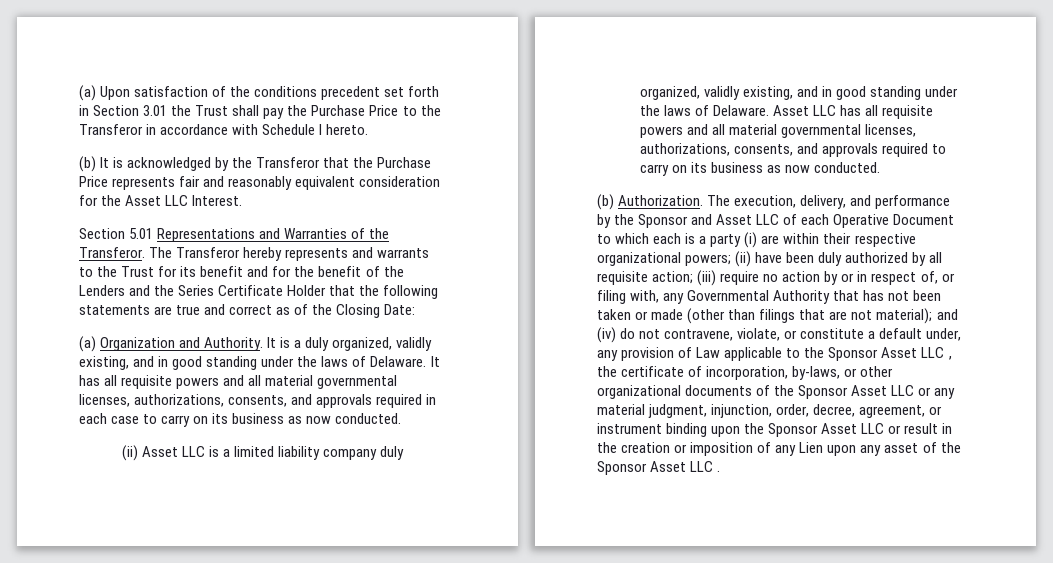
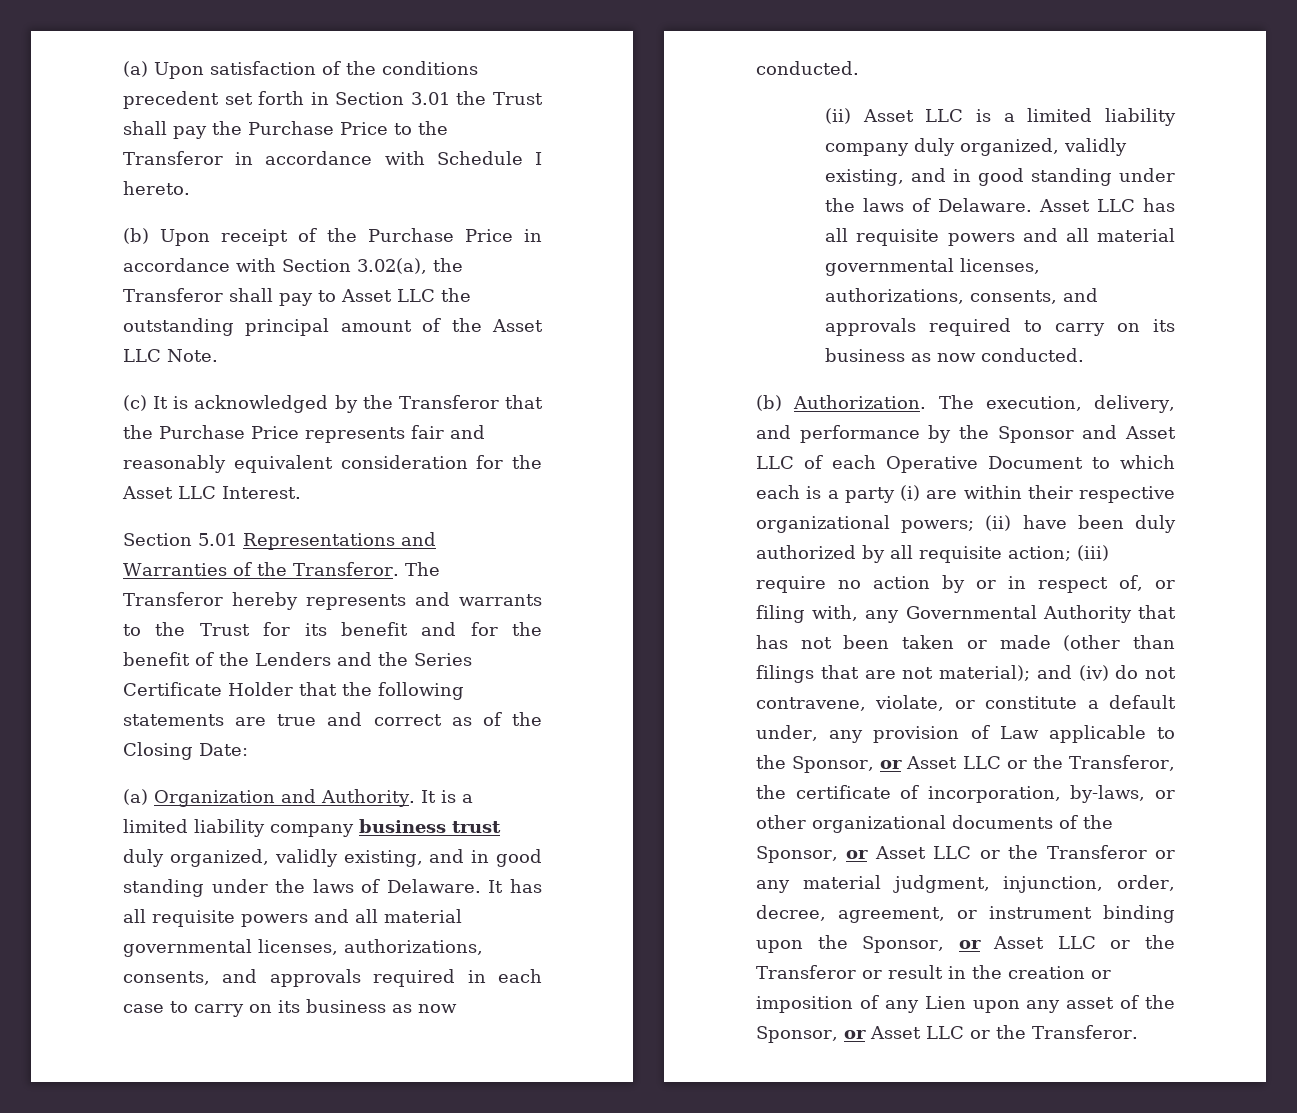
(96, 164) none -> [160,228,542,246] [123,258,463,274] [123,288,471,306] [123,318,543,336] [123,349,218,362] [123,395,147,411] Upon receipt of the Purchase Price in accordance with Section 3.02(a), the Transferor shall pay to Asset LLC the outstanding principal amount of the Asset LLC Note. // (c)
(302, 344) none -> [123,819,501,837] limited liability company business trust
[828,347,952,361] Sponsor Asset LLC , -> [792,755,1176,773] Sponsor, or Asset LLC or the Transferor,
[798,385,932,399] Sponsor Asset LLC or -> [756,845,1175,863] Sponsor, or Asset LLC or the Transferor or
[768,423,902,437] Sponsor Asset LLC or -> [862,935,1175,953] [756,965,882,979] Sponsor, or Asset LLC or the Transferor or
[597,461,721,475] Sponsor Asset LLC . -> [756,1025,1138,1043] Sponsor, or Asset LLC or the Transferor.

